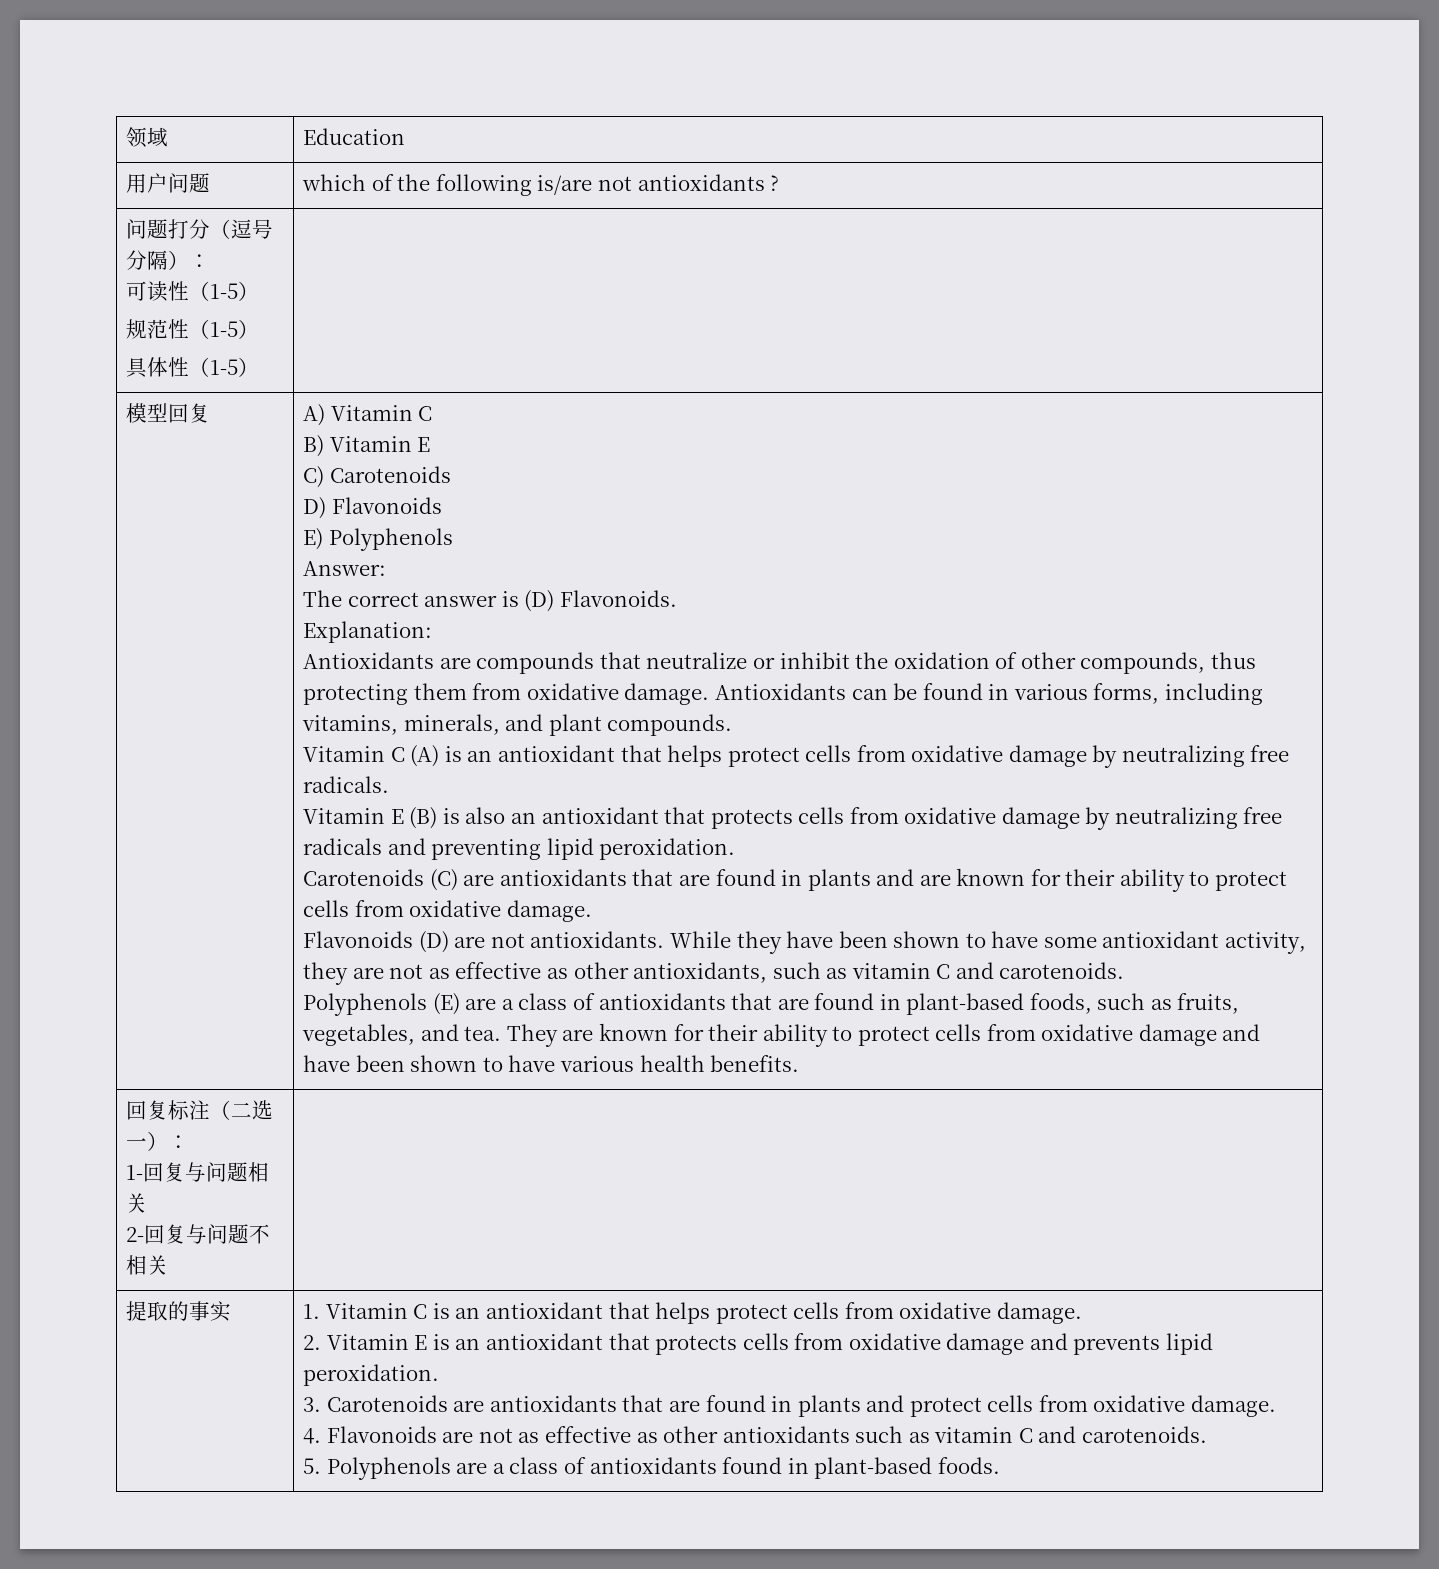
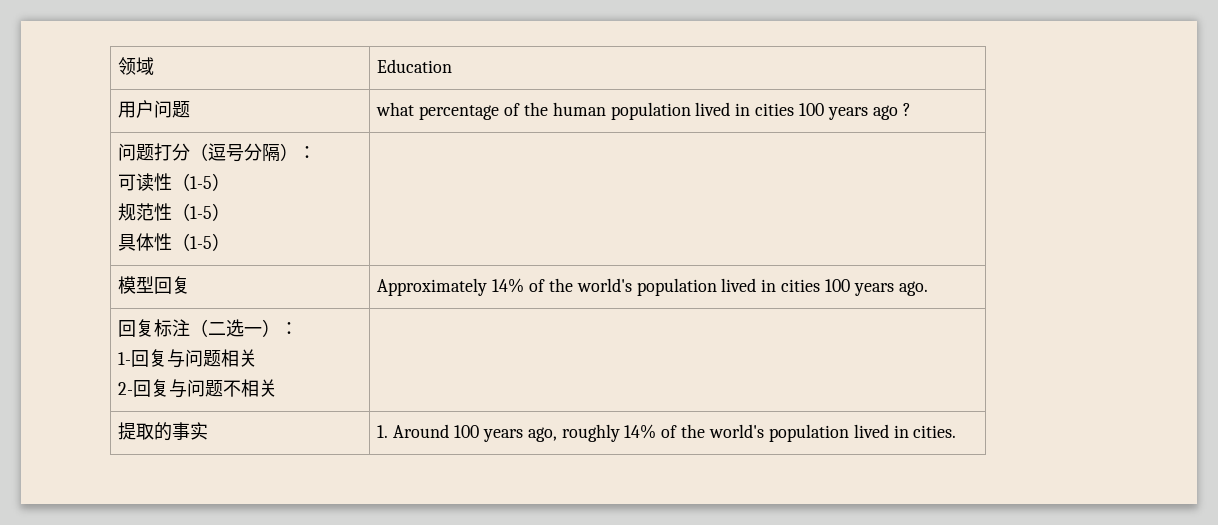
[302,174,765,196] which of the following is/are not antioxidants -> [376,102,898,120] what percentage of the human population lived in cities 100 years ago
[303,404,433,426] [303,435,431,457] [303,466,451,488] [303,497,442,519] [303,528,453,551] [303,561,387,576] [303,590,678,612] [303,621,433,643] [303,652,1256,674] [303,683,1263,705] [302,714,733,736] [303,745,1290,768] [303,776,390,793] [303,807,1283,830] [303,838,736,860] [303,868,1287,892] [303,900,592,922] [303,931,1306,954] [303,962,1125,985] [303,993,1240,1016] [302,1023,1261,1047] [303,1055,800,1072] A) Vitamin C // B) Vitamin E // C) Carotenoids // D) Flavonoids // E) Polyphenols // Answer: // The correct answer is (D) Flavonoids. // Explanation: // Antioxidants are compounds that neutralize or inhibit the oxidation of other compounds, thus protecting them from oxidative damage. Antioxidants can be found in various forms, including vitamins, minerals, and plant compounds. // Vitamin C (A) is an antioxidant that helps protect cells from oxidative damage by neutralizing free radicals. // Vitamin E (B) is also an antioxidant that protects cells from oxidative damage by neutralizing free radicals and preventing lipid peroxidation. // Carotenoids (C) are antioxidants that are found in plants and are known for their ability to protect cells from oxidative damage. // Flavonoids (D) are not antioxidants. While they have been shown to have some antioxidant activity, they are not as effective as other antioxidants, such as vitamin C and carotenoids. // Polyphenols (E) are a class of antioxidants that are found in plant-based foods, such as fruits, vegetables, and tea. They are known for their ability to protect cells from oxidative damage and have been shown to have various health benefits. -> [377,278,928,296] Approximately 14% of the world's population lived in cities 100 years ago.
[325,1302,1082,1324] [303,1333,1213,1355] [303,1364,440,1386] [303,1395,1276,1417] [303,1426,1207,1444] [303,1457,1000,1480] Vitamin C is an antioxidant that helps protect cells from oxidative damage. // 2. Vitamin E is an antioxidant that protects cells from oxidative damage and prevents lipid peroxidation. // 3. Carotenoids are antioxidants that are found in plants and protect cells from oxidative damage. // 4. Flavonoids are not as effective as other antioxidants such as vitamin C and carotenoids. // 5. Polyphenols are a class of antioxidants found in plant-based foods. -> [393,424,957,442] Around 100 years ago, roughly 14% of the world's population lived in cities.

